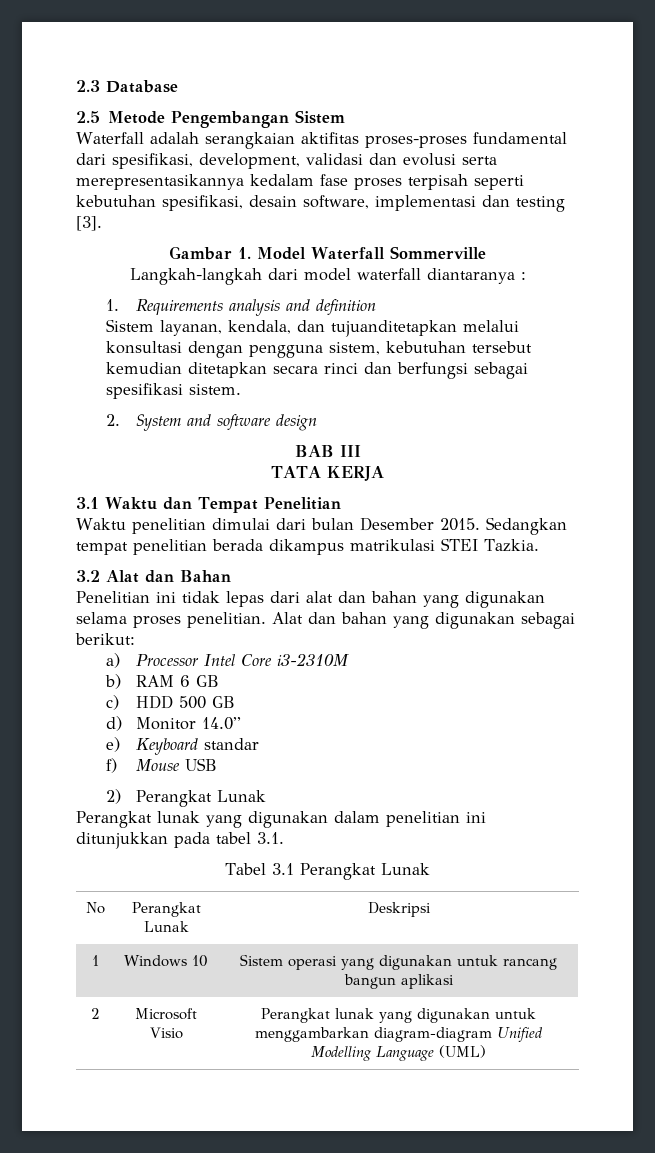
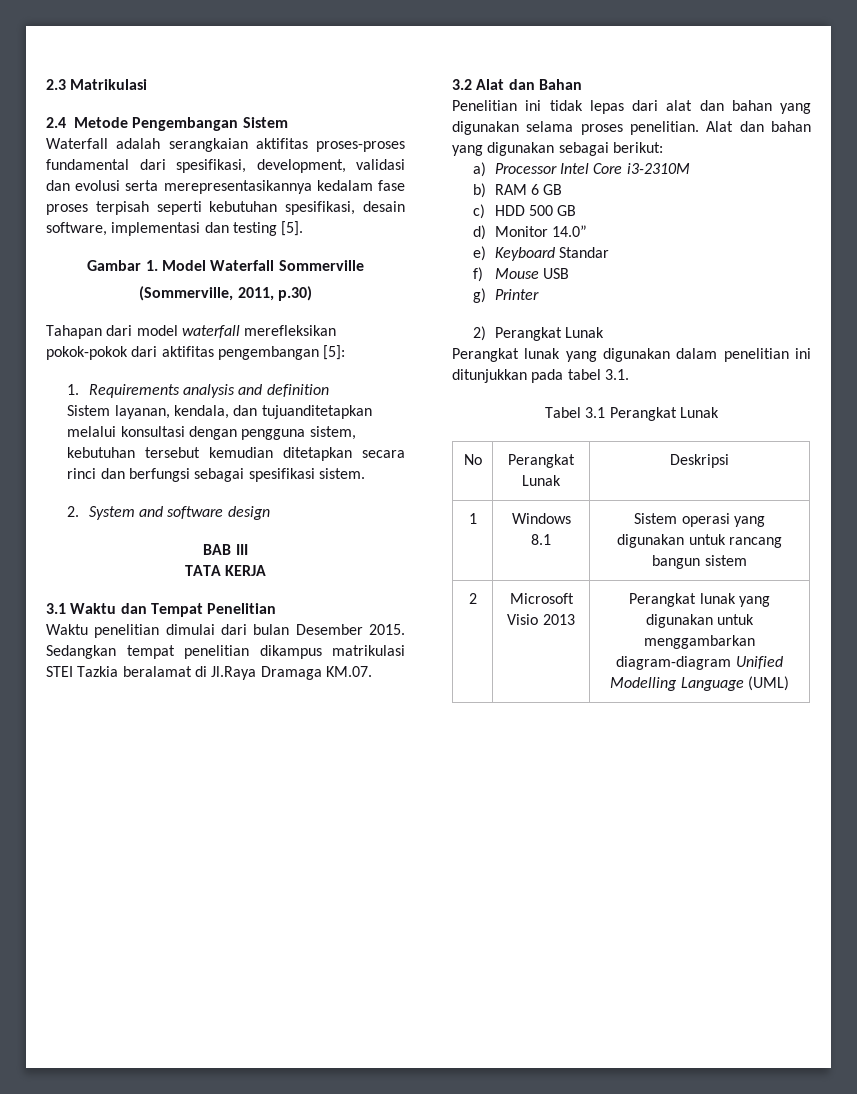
[106,80,178,93] [76,111,100,123] Database // 2.5 -> [70,79,148,90] [46,117,66,128] Matrikulasi // 2.4
[76,216,102,231] [3]. -> [281,221,304,236] [5].
[129,268,526,285] Langkah-langkah dari model waterfall diantaranya : -> [139,286,312,301] [46,325,337,339] [46,345,346,360] (Sommerville, 2011, p.30) // Tahapan dari model waterfall merefleksikan pokok-pokok dari aktifitas pengembangan [5]:
[212,539,263,551] berada -> (249, 652) none
[484,539,539,552] Tazkia. -> [77,666,372,680] Tazkia beralamat di Jl.Raya Dramaga KM.07.
[203,738,259,750] standar -> [558,247,609,258] Standar
(217, 764) none -> [473,288,539,303] // g) Printer
[192,955,208,967] 10 -> [531,534,551,545] 8.1
[400,974,454,989] aplikasi -> [704,555,747,566] sistem
(183, 1033) none -> [542,614,575,625] 2013

